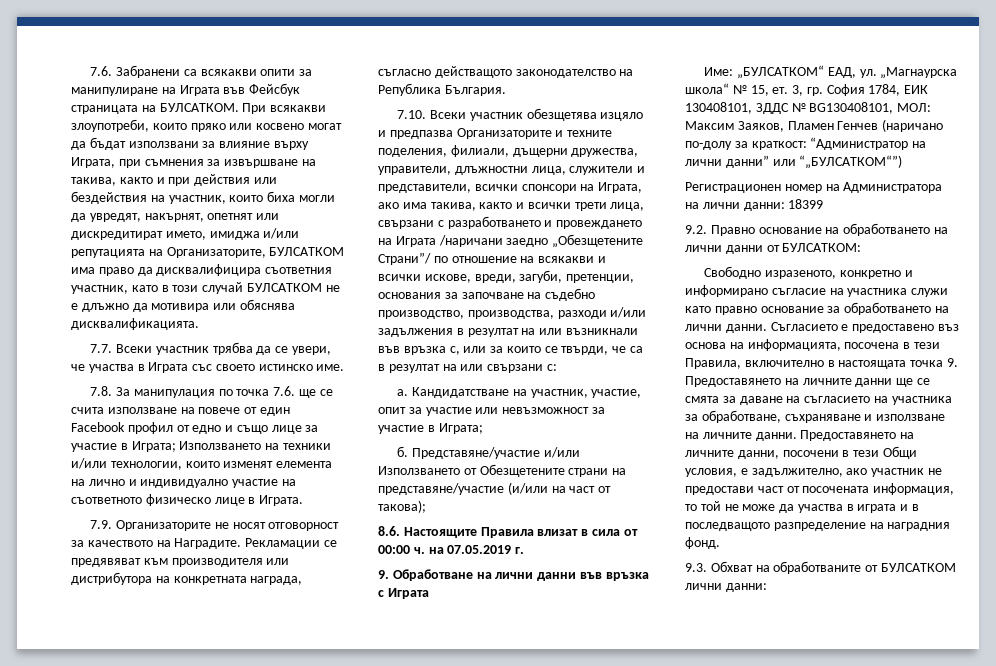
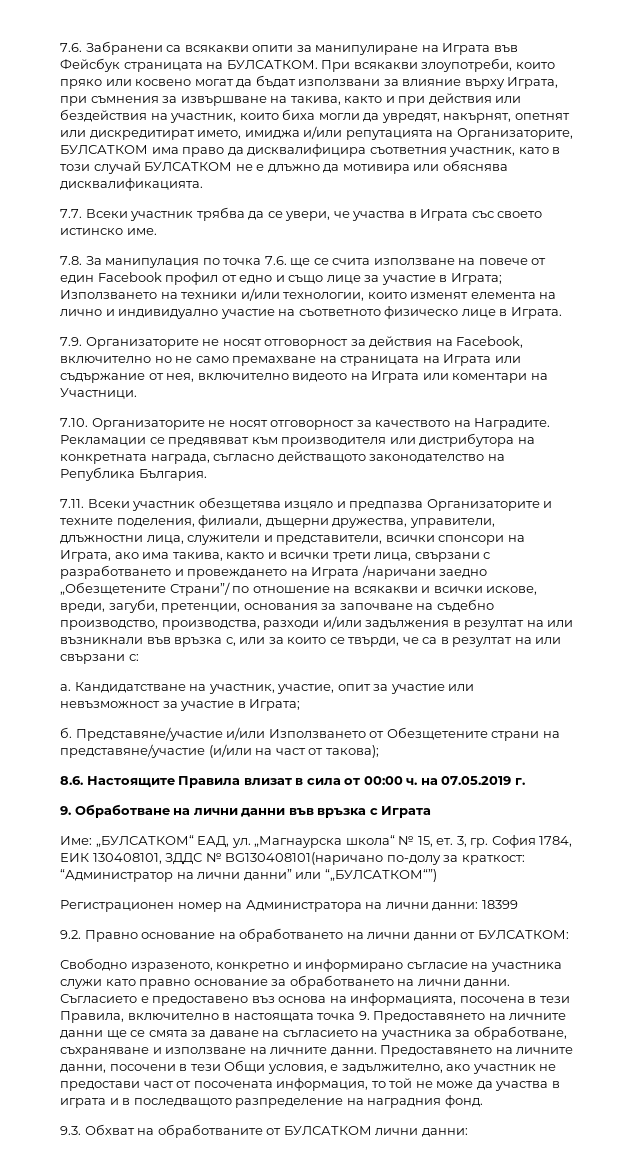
(84, 543) none -> [369,336,524,348] [60,354,521,366] [60,371,548,383] [60,388,137,399] [60,418,372,430] действия на Facebook, включително но не само премахване на страницата на Играта или съдържание от нея, включително видеото на Играта или коментари на Участници. // 7.10. Организаторите не носят отговорност за
[397,110,427,119] 7.10. -> [60,499,84,508] 7.11.
[809,102,932,114] [685,119,944,132] BG130408101, МОЛ: Максим Заяков, Пламен Генчев (наричано -> [225,852,384,865] BG130408101(наричано

